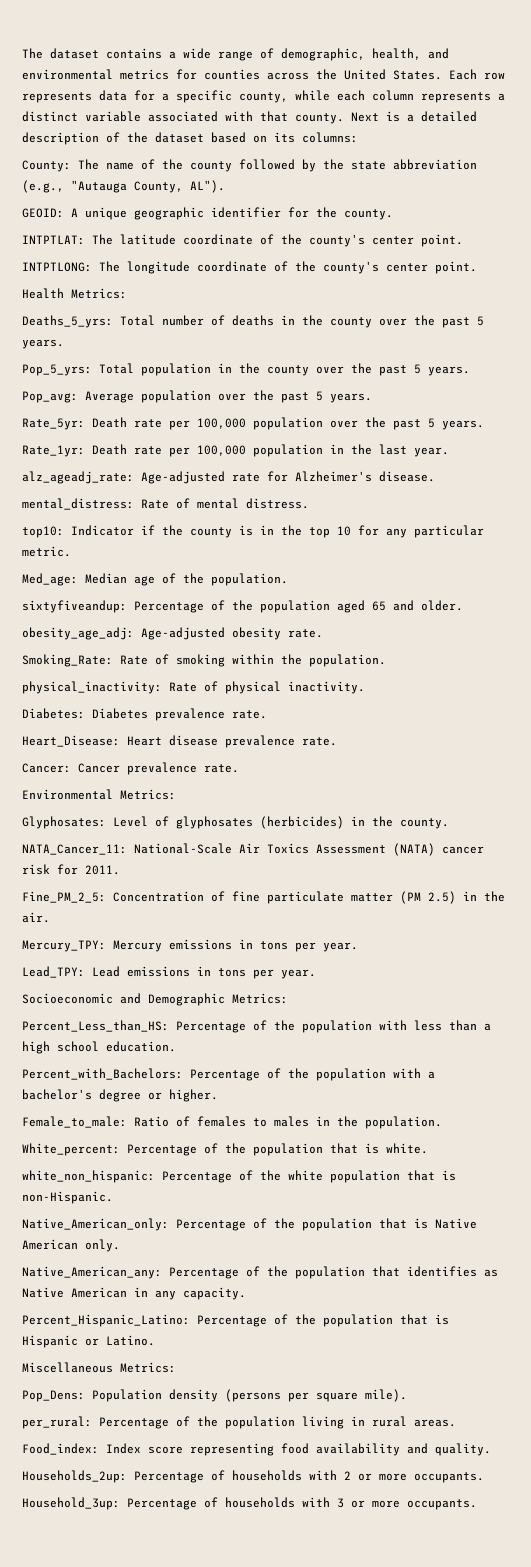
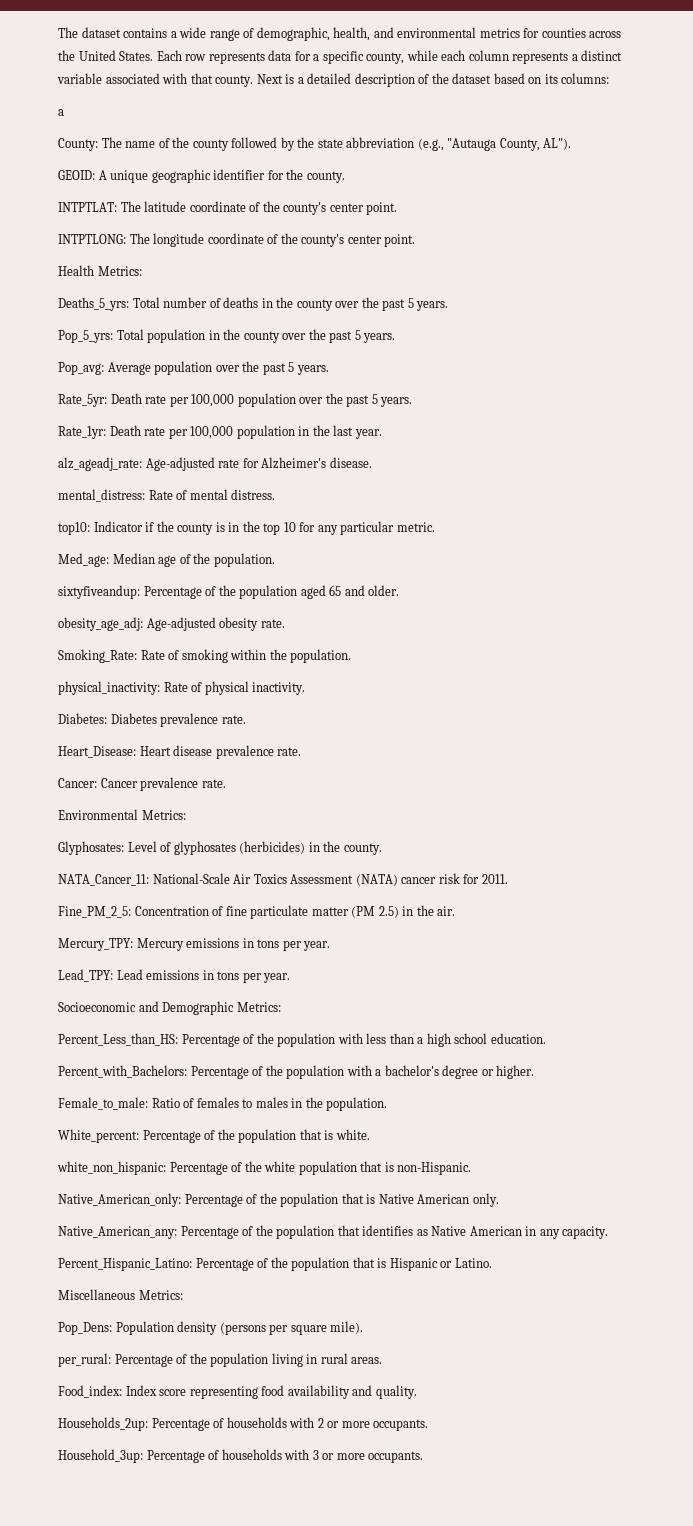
(358, 137) none -> [58,109,64,116] // a

